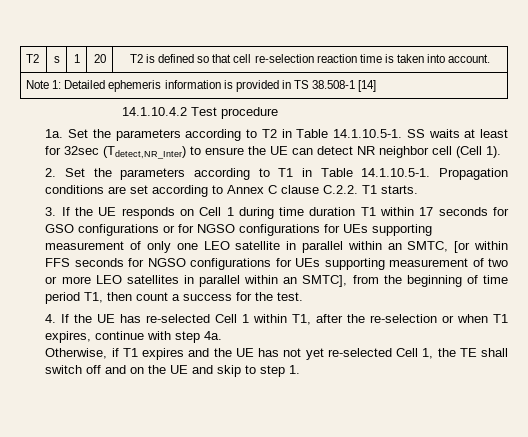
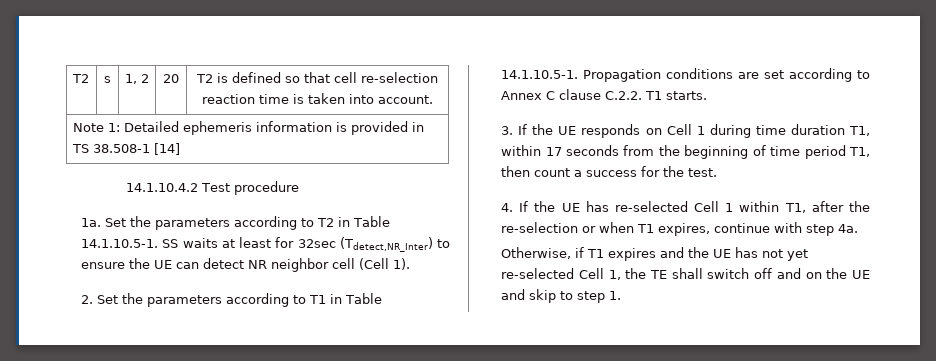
[73,54,80,63] 1 -> [125,74,149,84] 1, 2
[360,207,376,216] T1 -> [849,126,870,136] T1,
[493,207,510,216] [45,224,433,236] [45,241,509,253] [45,258,508,270] [45,275,348,287] for GSO configurations or for NGSO configurations for UEs supporting measurement of only one LEO satellite in parallel within an SMTC, [or within FFS seconds for NGSO configurations for UEs supporting measurement of two or more LEO satellites in parallel within an SMTC], -> (619, 150) none

